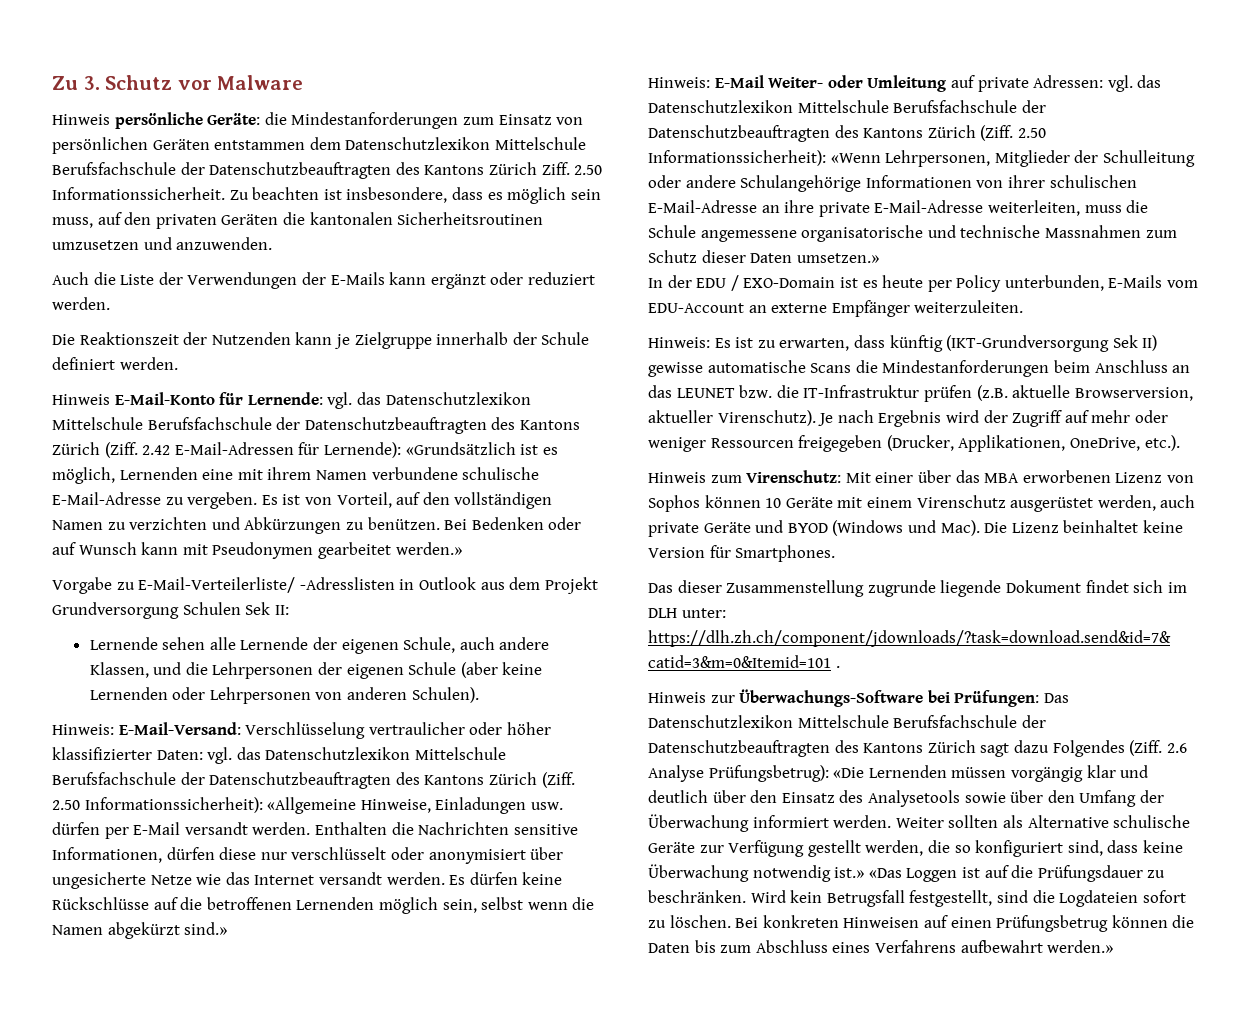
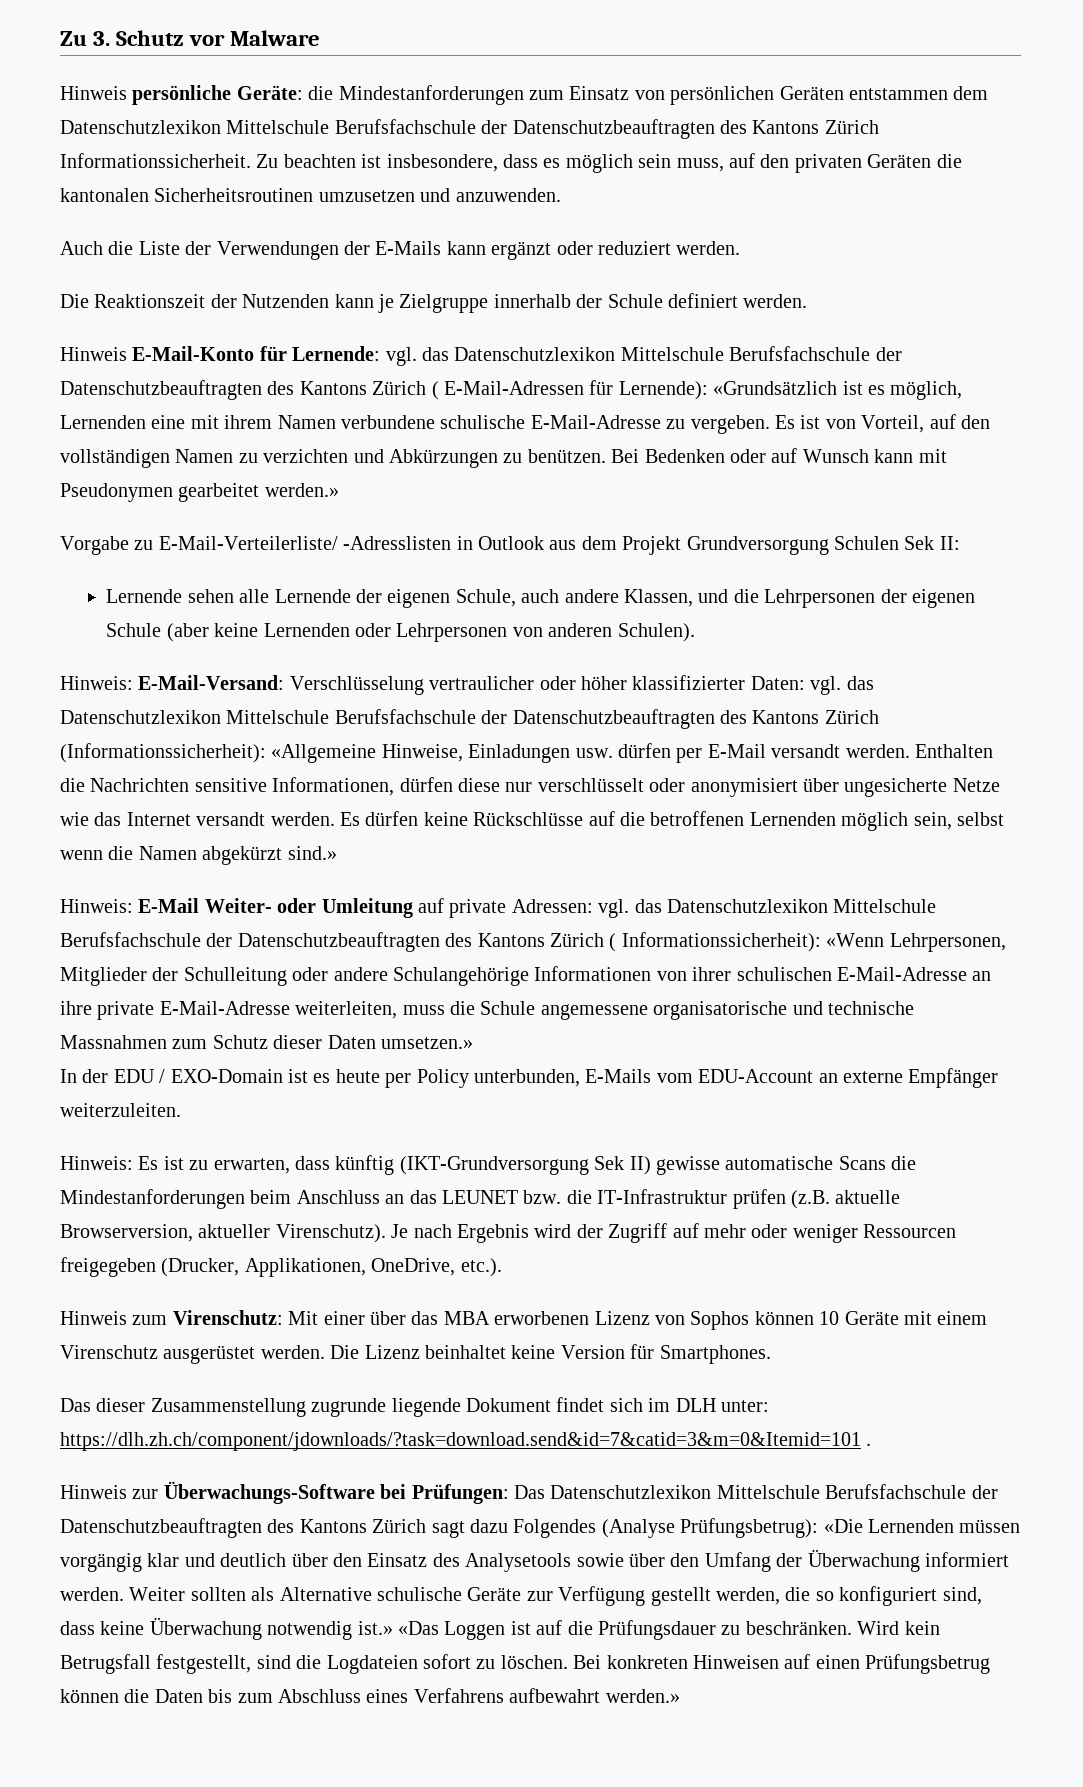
[541,162,603,175] Ziff. 2.50 -> (879, 127) none
[104,442,171,458] (Ziff. 2.42 -> [431,381,439,400] (
[541,772,575,788] [52,797,263,813] (Ziff. 2.50 Informationssicherheit): -> [60,743,266,763] (Informationssicherheit):
[980,125,1046,141] (Ziff. 2.50 -> [609,933,617,952] (
[1097,495,1196,511] [648,520,980,537] werden, auch private Geräte und BYOD (Windows und Mac). -> [260,1345,325,1359] werden.
[1129,740,1187,756] [648,765,704,782] (Ziff. 2.6 Analyse -> [601,1519,675,1538] (Analyse

